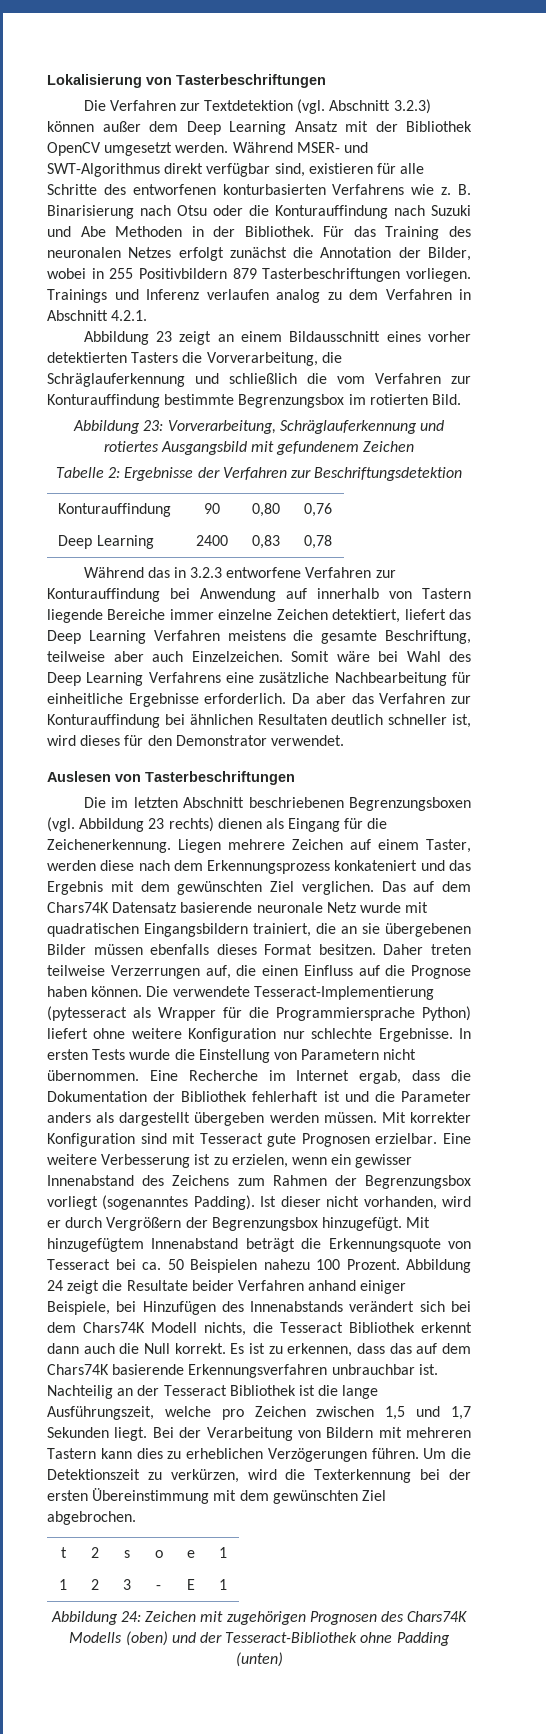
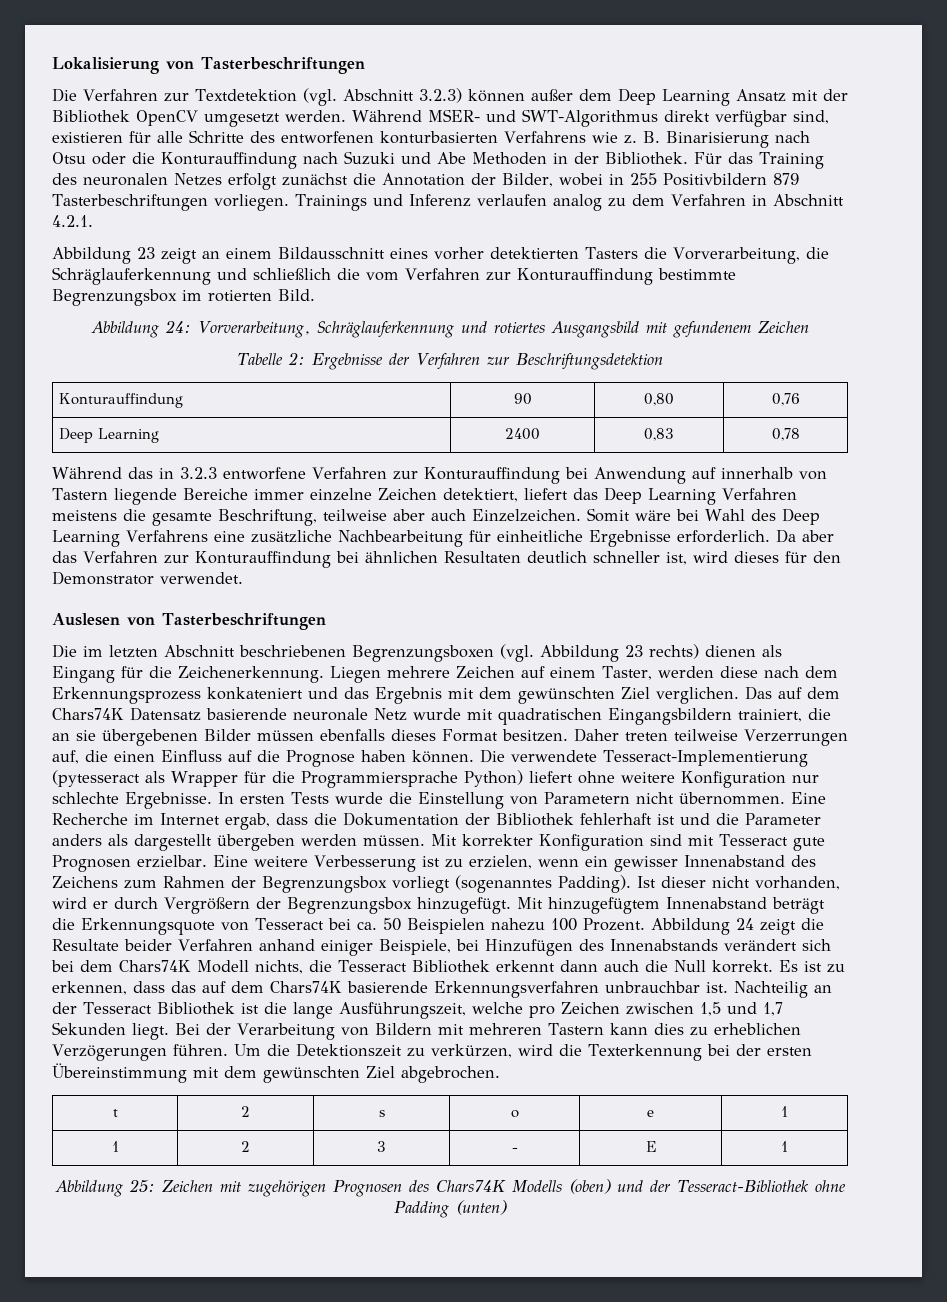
[143,420,164,431] 23: -> [164,320,191,333] 24:
[121,1611,142,1622] 24: -> [128,1179,155,1193] 25:

